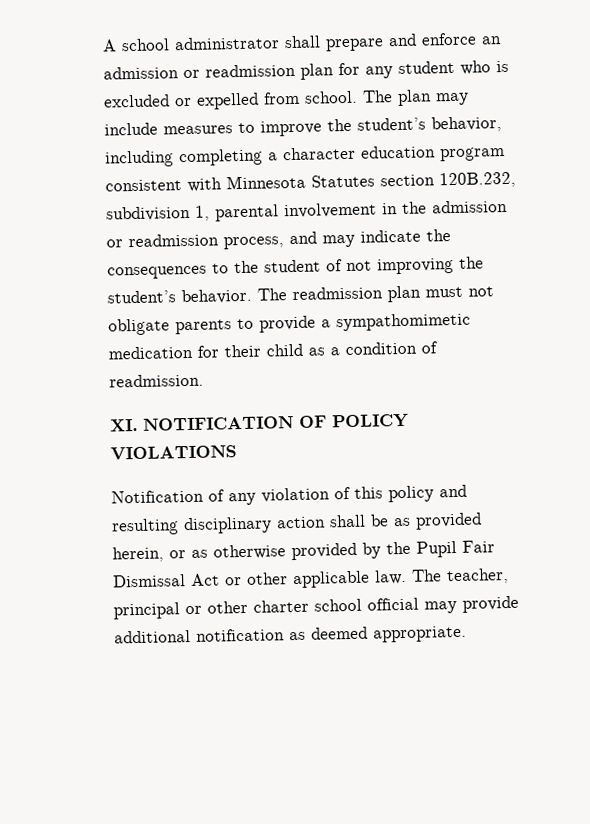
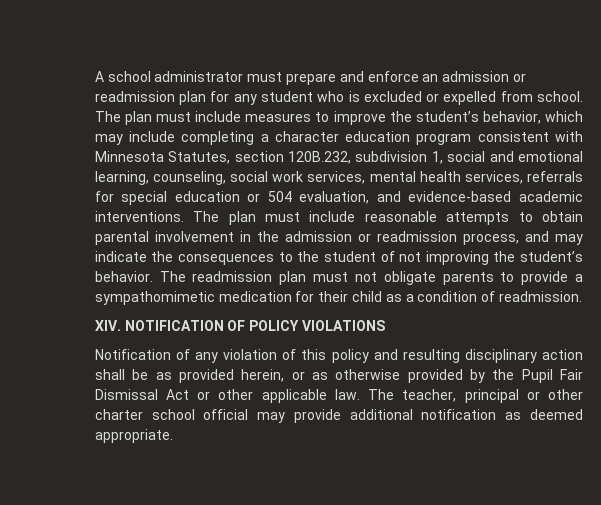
[284,35,322,49] shall -> [247,72,283,82] must
[436,92,470,106] may -> [156,112,192,122] must
[105,150,175,168] including -> [545,111,583,122] [94,131,176,145] which may include
[311,174,376,188] Statutes -> [168,151,231,164] Statutes,
(211, 213) none -> [447,151,583,162] [94,171,583,185] [94,191,583,205] [94,211,583,225] social and emotional learning, counseling, social work services, mental health services, referrals for special education or 504 evaluation, and evidence-based academic interventions. The plan must include reasonable attempts to obtain
[110,418,139,432] XI. -> [94,320,121,331] XIV.

